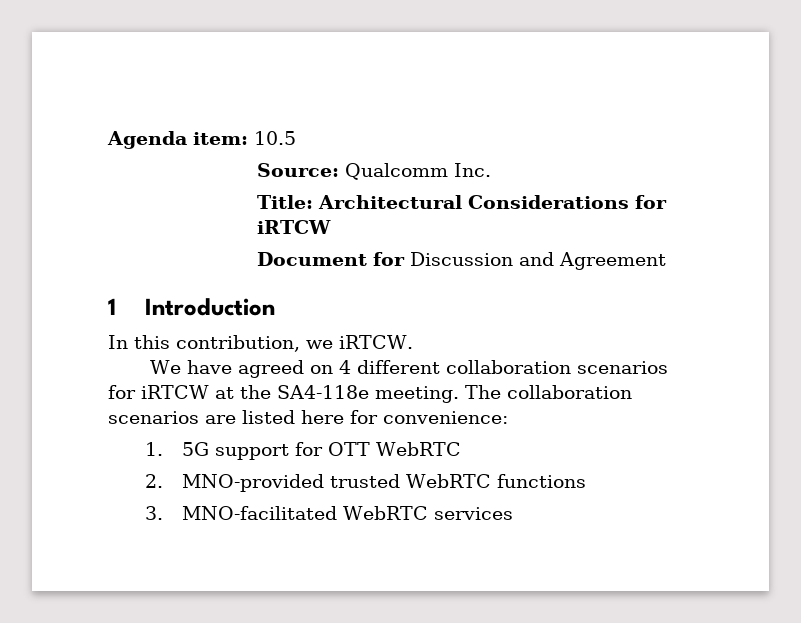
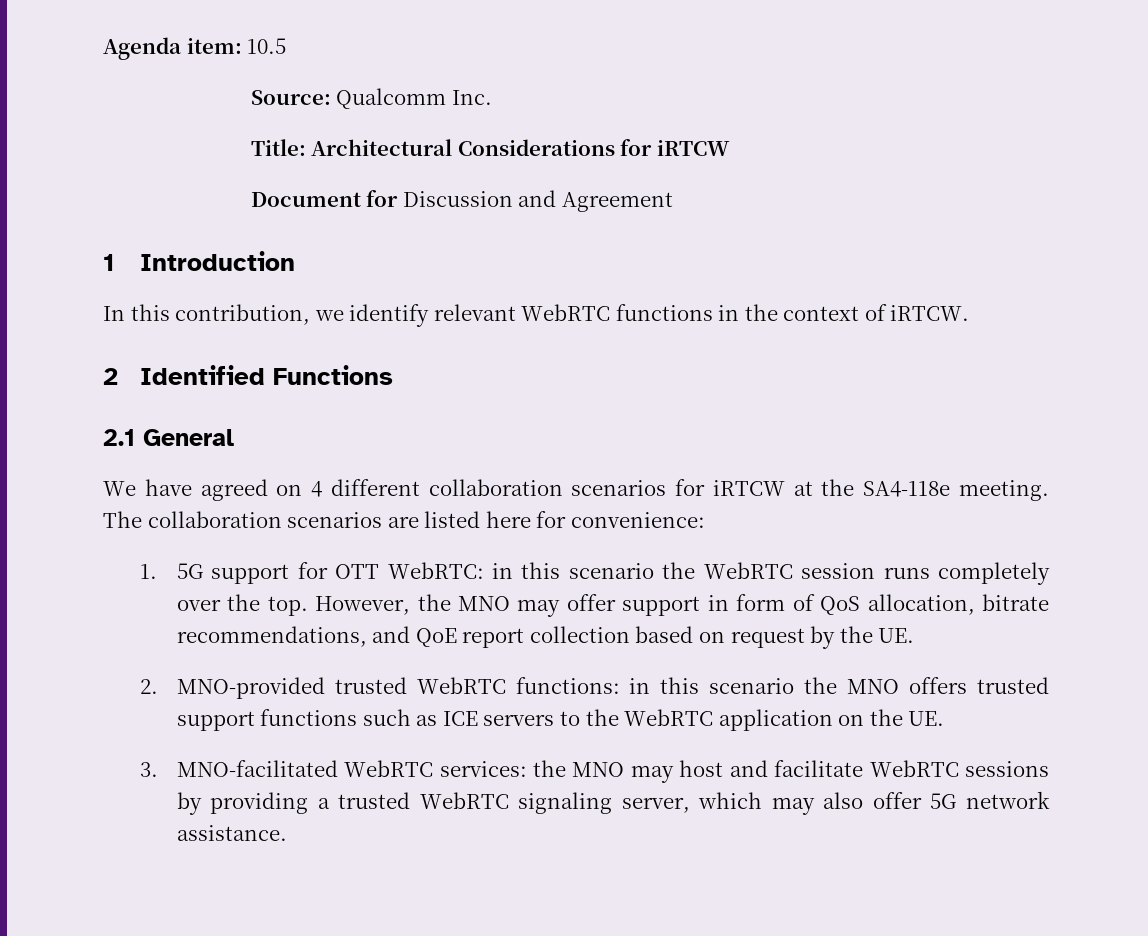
[339,335,413,349] iRTCW. -> [349,304,970,327] [103,365,393,385] [103,429,234,446] identify relevant WebRTC functions in the context of iRTCW. // 2 Identified Functions // 2.1 General
[376,442,462,456] [145,474,587,492] [145,506,514,520] WebRTC // 2. MNO-provided trusted WebRTC functions // 3. MNO-facilitated WebRTC services -> [387,562,1051,585] [176,594,1049,617] [176,626,915,649] [139,677,1050,699] [176,709,945,731] [139,760,1050,783] [176,791,1050,815] [176,825,287,841] WebRTC: in this scenario the WebRTC session runs completely over the top. However, the MNO may offer support in form of QoS allocation, bitrate recommendations, and QoE report collection based on request by the UE. // 2. MNO-provided trusted WebRTC functions: in this scenario the MNO offers trusted support functions such as ICE servers to the WebRTC application on the UE. // 3. MNO-facilitated WebRTC services: the MNO may host and facilitate WebRTC sessions by providing a trusted WebRTC signaling server, which may also offer 5G network assistance.

